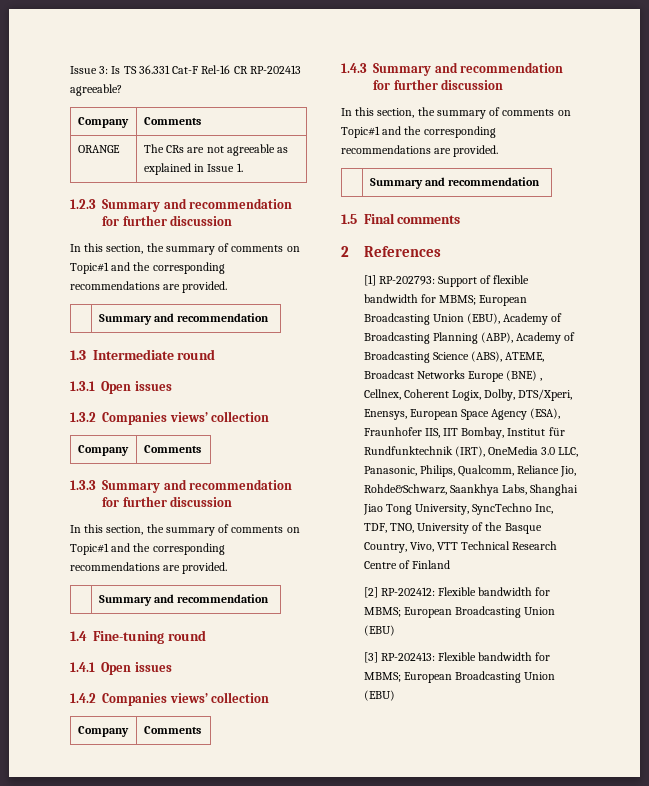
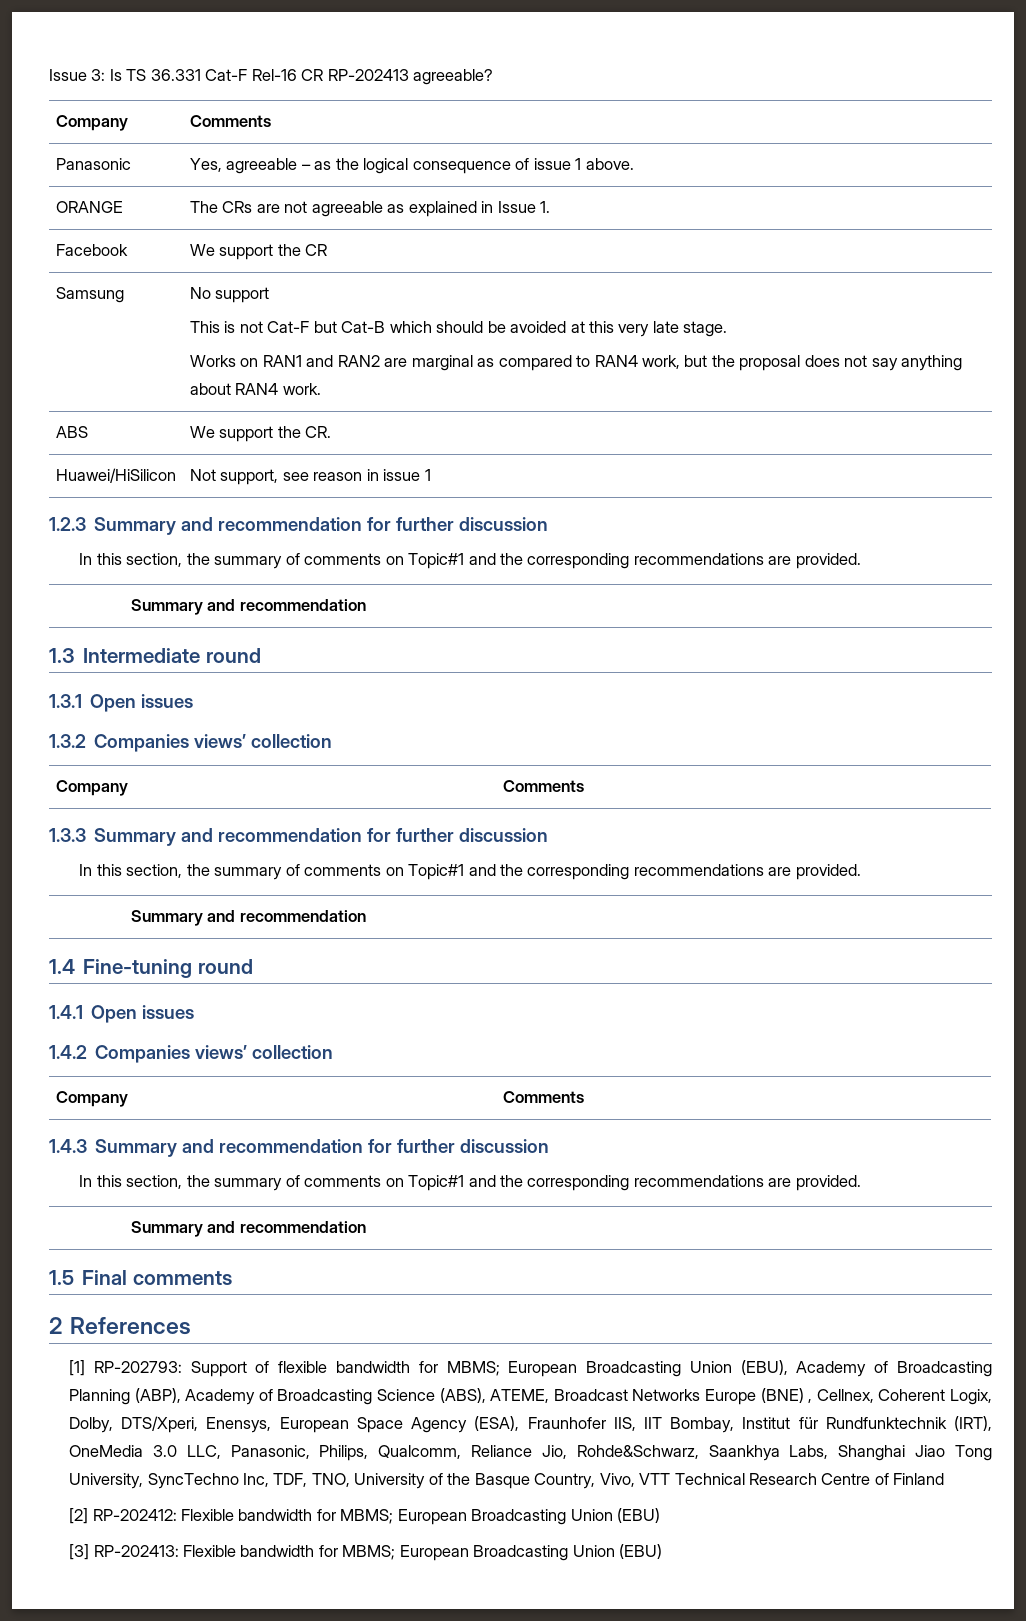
(201, 121) none -> [55,158,131,170] [189,158,634,174] // Panasonic | Yes, agreeable – as the logical consequence of issue 1 above.
(243, 167) none -> [55,244,128,256] [189,244,328,260] [55,287,124,303] [189,287,270,303] [189,321,728,337] [189,355,963,371] [189,383,321,395] [55,426,88,438] [189,426,332,442] [55,468,176,483] [189,469,431,485] // Facebook | We support the CR // Samsung | No support // This is not Cat-F but Cat-B which should be avoided at this very late stage. // Works on RAN1 and RAN2 are marginal as compared to RAN4 work, but the proposal does not say anything about RAN4 work. // ABS | We support the CR. // Huawei/HiSilicon | Not support, see reason in issue 1

